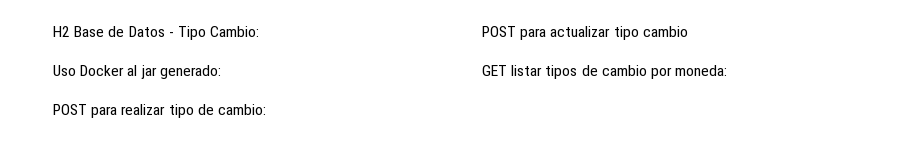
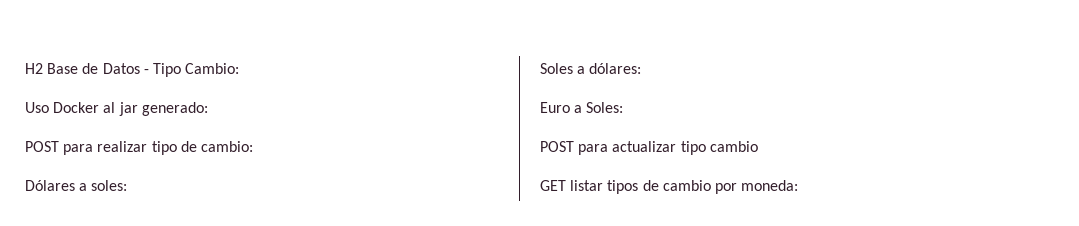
(266, 109) none -> [25,180,128,191] [540,63,642,74] [540,102,624,113] // Dólares a soles: // Soles a dólares: // Euro a Soles:

